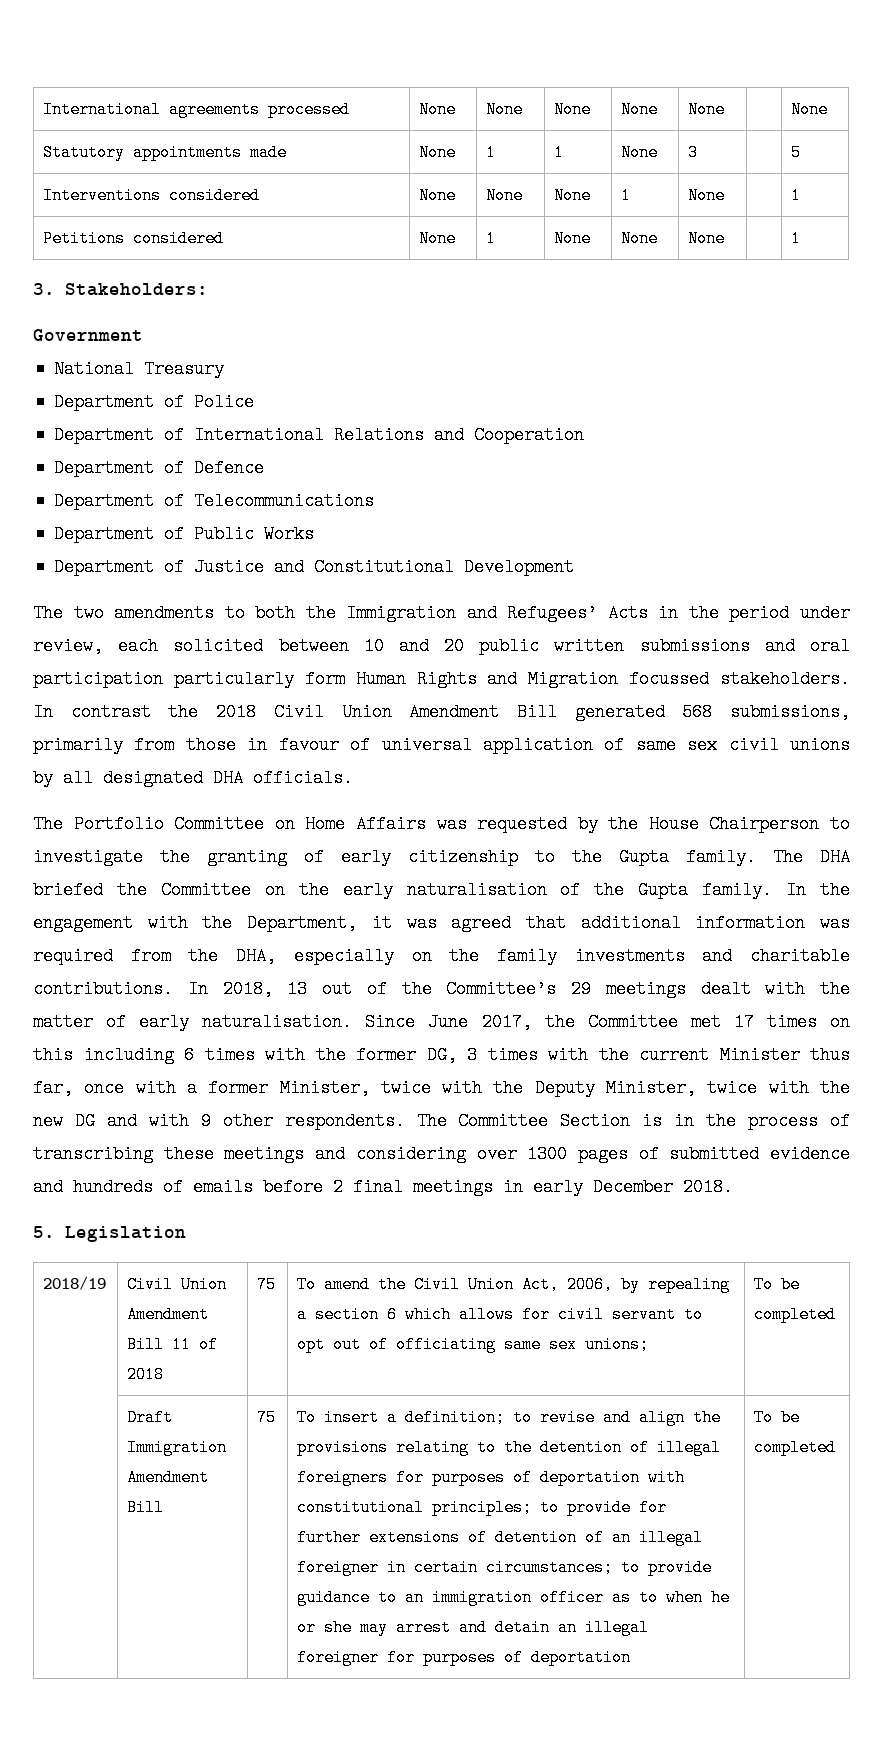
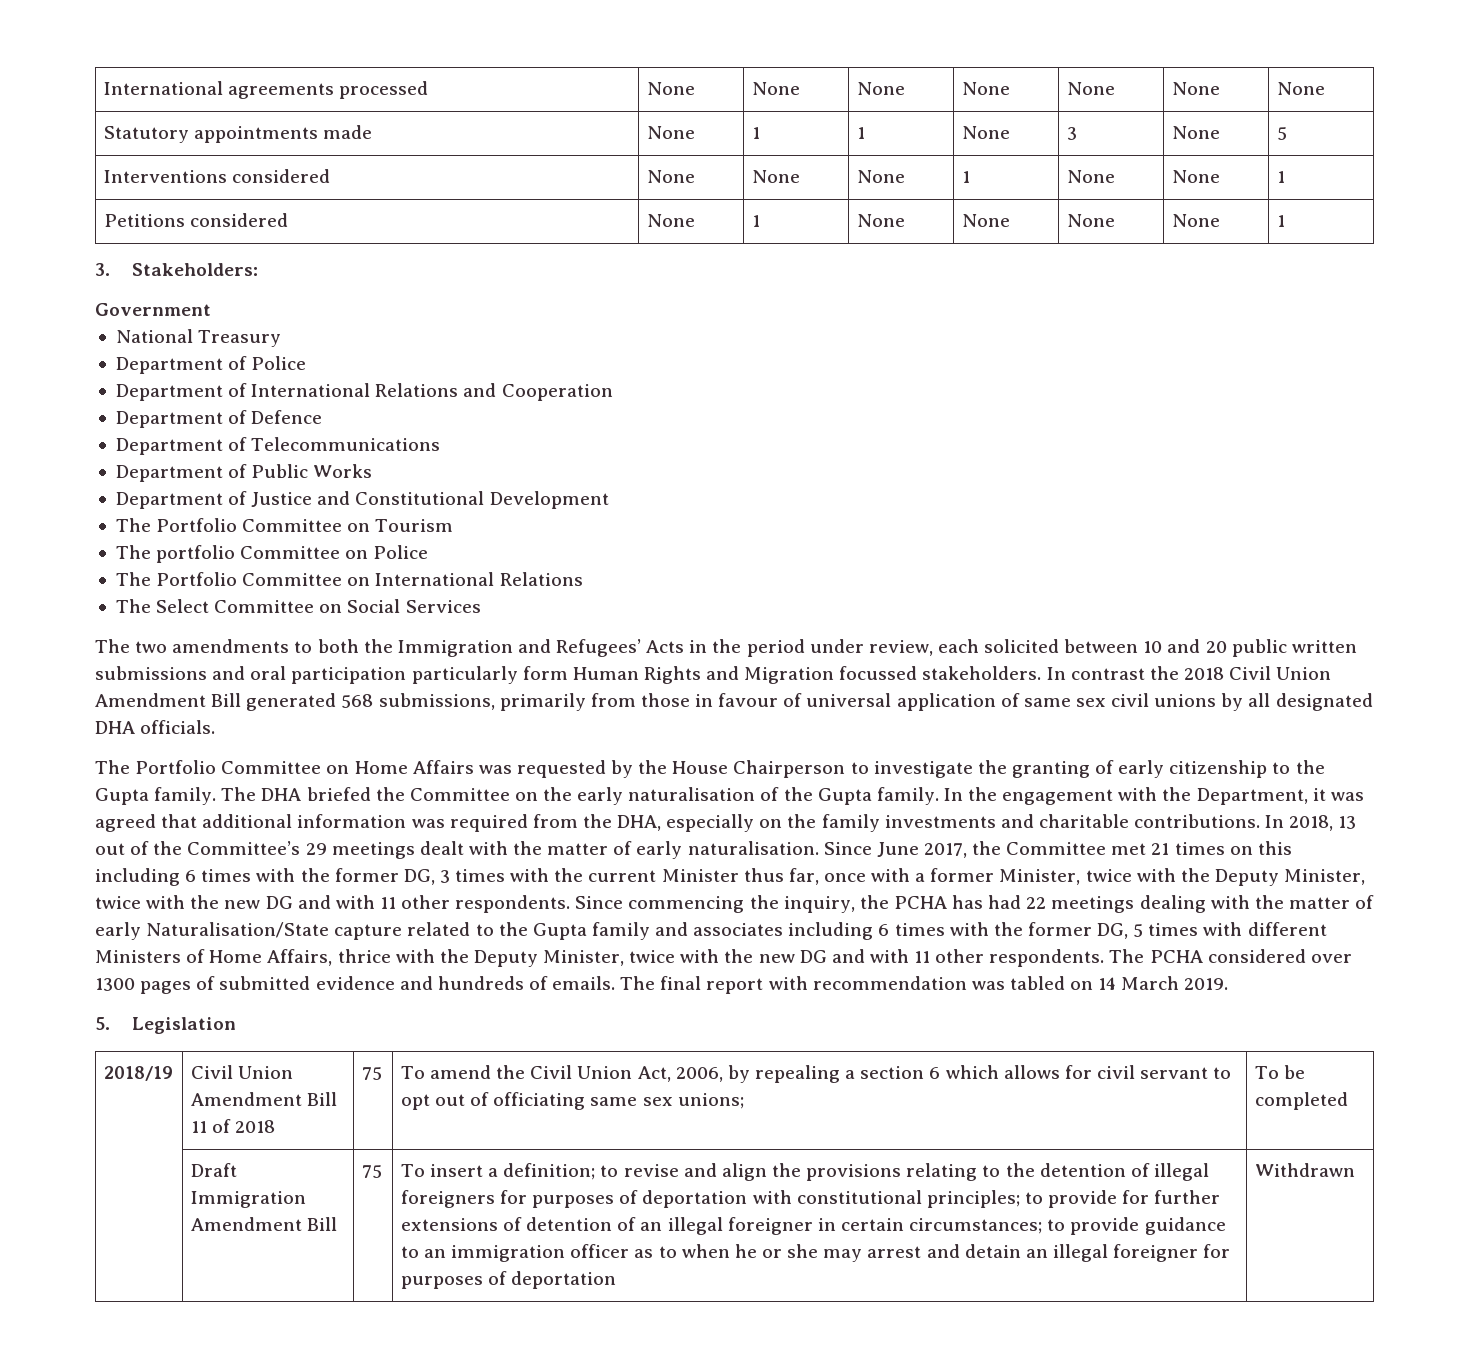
(726, 109) | -> [1171,82,1220,95] | None
(699, 152) | -> [1171,126,1220,139] | None
(726, 195) | -> [1171,170,1220,183] | None
(726, 238) | -> [1171,214,1220,227] | None
(575, 567) none -> [115,518,454,532] [115,545,429,563] [115,572,583,586] [115,599,481,613] // The Portfolio Committee on Tourism // The portfolio Committee on Police // The Portfolio Committee on International Relations // The Select Committee on Social Services
[733,1013,754,1031] 17 -> [1151,843,1170,855] 21
[200,1112,851,1130] [33,1145,466,1163] 9 other respondents. The Committee Section is in the process of transcribing these meetings and considering -> [379,895,1375,913] [95,922,1327,940] [95,949,1306,967] 11 other respondents. Since commencing the inquiry, the PCHA has had 22 meetings dealing with the matter of early Naturalisation/State capture related to the Gupta family and associates including 6 times with the former DG, 5 times with different Ministers of Home Affairs, thrice with the Deputy Minister, twice with the new DG and with 11 other respondents. The PCHA considered
[193,1178,733,1196] emails before 2 final meetings in early December 2018. -> [552,976,1229,994] emails. The final report with recommendation was tabled on 14 March 2019.
[754,1409,801,1426] [754,1439,837,1456] To be completed -> [1254,1163,1355,1177] Withdrawn

